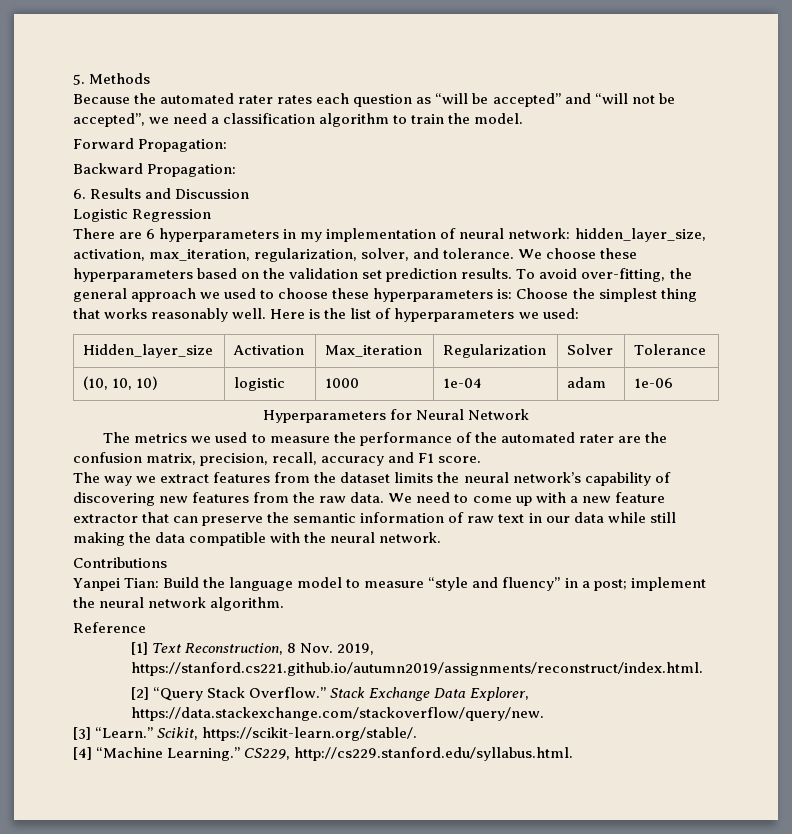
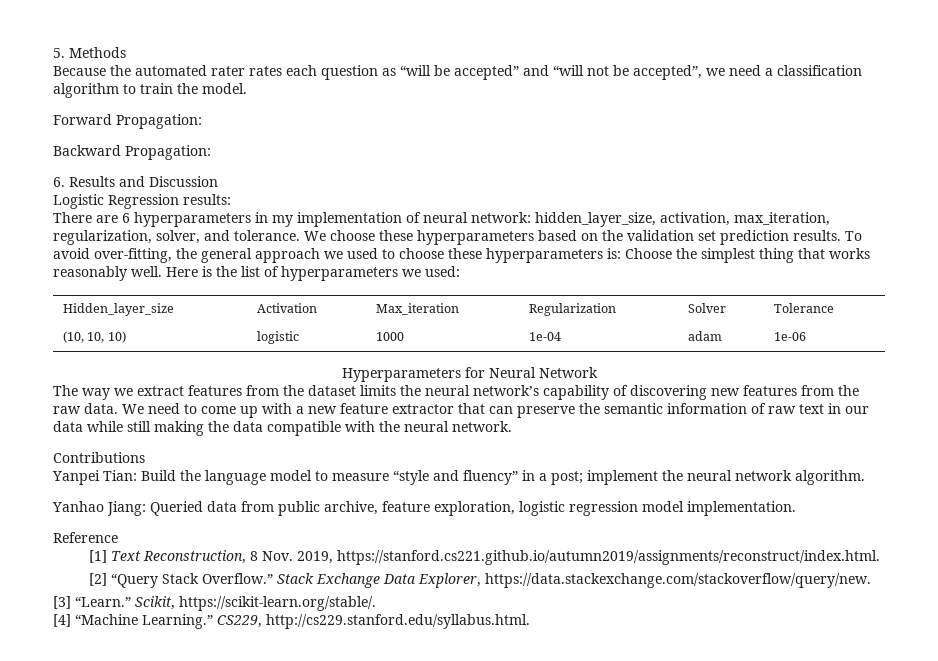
(212, 215) none -> [183,194,231,205] results:
[103,432,667,446] [73,452,482,466] // The metrics we used to measure the performance of the automated rater are the confusion matrix, precision, recall, accuracy and F1 score. -> (598, 372) none
(285, 604) none -> [52,501,796,516] // Yanhao Jiang: Queried data from public archive, feature exploration, logistic regression model implementation.

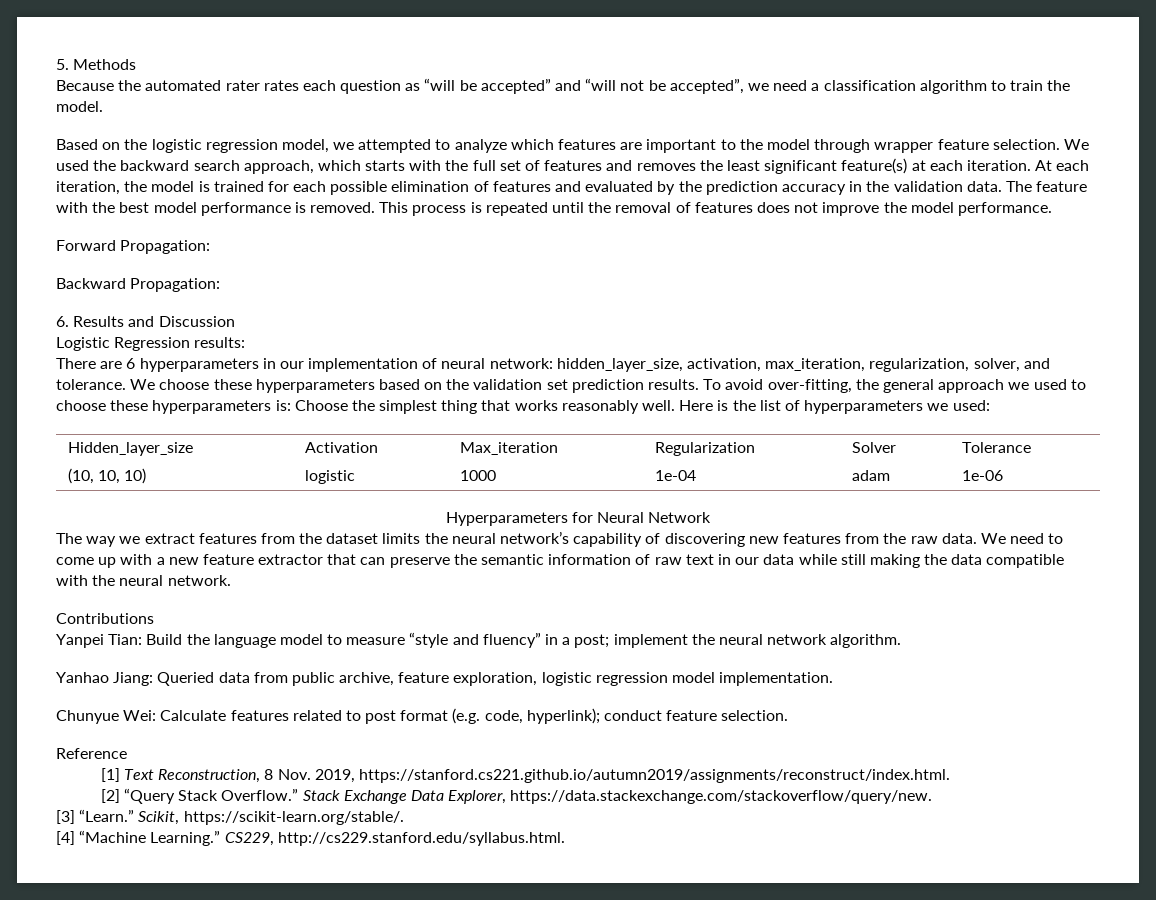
(247, 88) none -> [56,139,1089,153] [56,158,1090,174] [56,181,1088,195] [56,202,1052,216] // Based on the logistic regression model, we attempted to analyze which features are important to the model through wrapper feature selection. We used the backward search approach, which starts with the full set of features and removes the least significant feature(s) at each iteration. At each iteration, the model is trained for each possible elimination of features and evaluated by the prediction accuracy in the validation data. The feature with the best model performance is removed. This process is repeated until the removal of features does not improve the model performance.
[272,215,293,227] my -> [279,361,304,369] our
(796, 508) none -> [56,708,789,724] // Chunyue Wei: Calculate features related to post format (e.g. code, hyperlink); conduct feature selection.

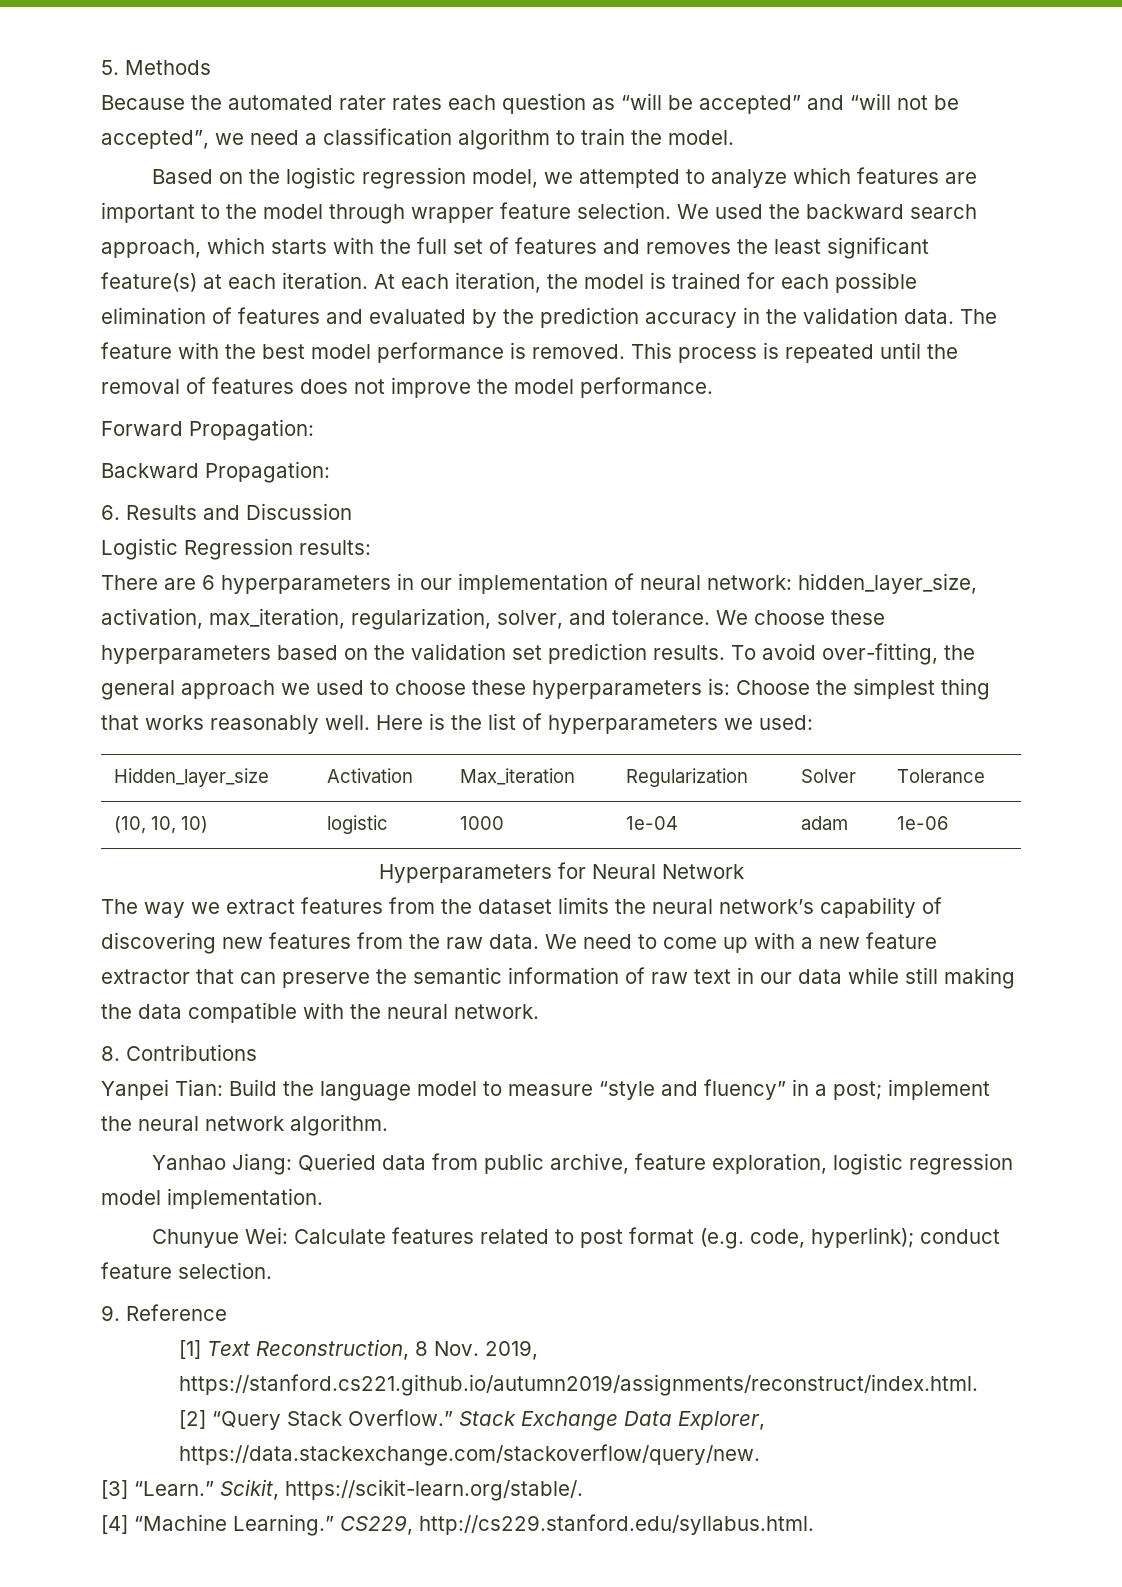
(231, 580) none -> [101,1046,120,1061] 8.
(789, 715) none -> [101,1305,120,1321] 9.

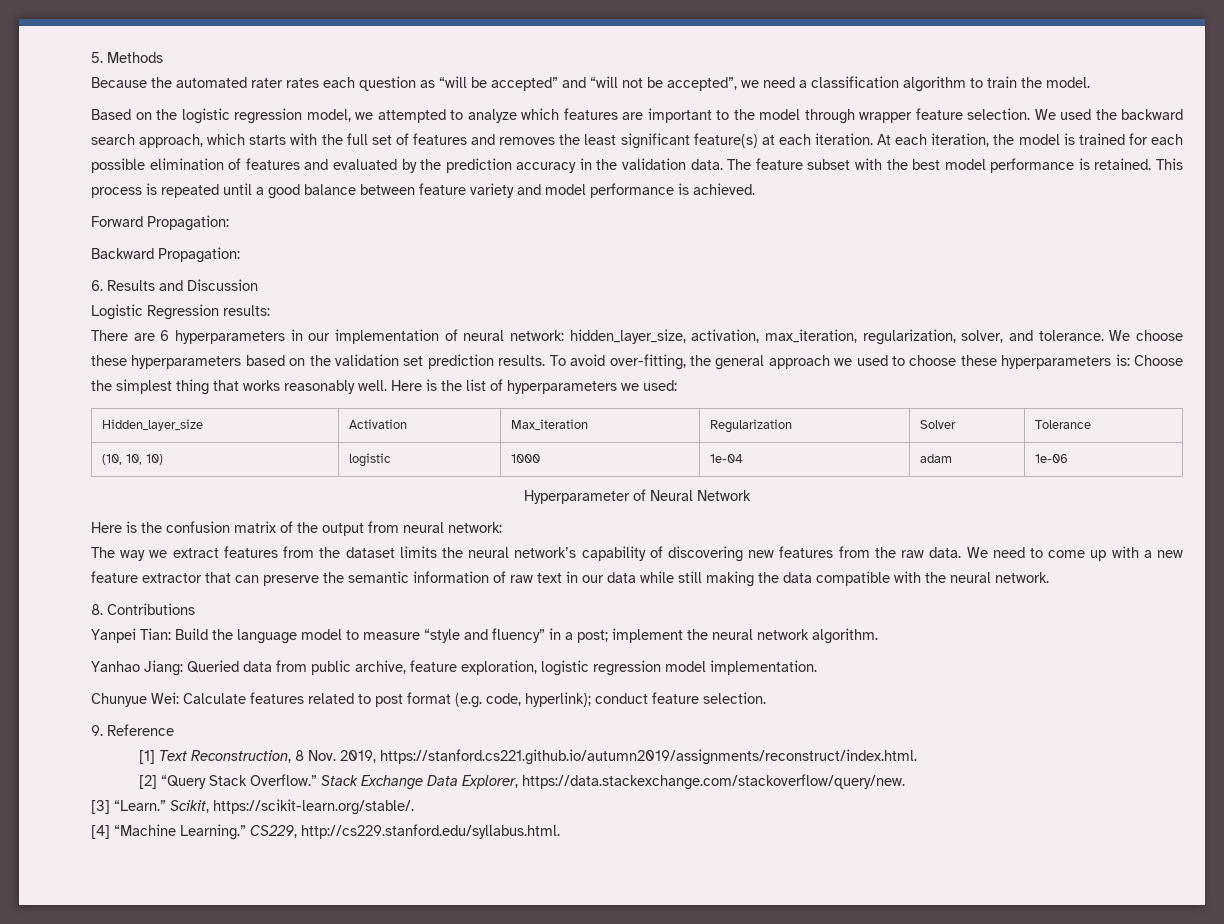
(172, 350) none -> [807,159,851,170] subset
[532,344,625,359] removed. -> [1094,158,1152,170] retained.
[927,344,958,359] [101,377,713,398] the removal of features does not improve the model performance. -> [256,183,755,199] a good balance between feature variety and model performance is achieved.
[378,862,586,883] Hyperparameters for -> [524,489,646,504] Hyperparameter of
(744, 871) none -> [91,521,502,536] // Here is the confusion matrix of the output from neural network:

